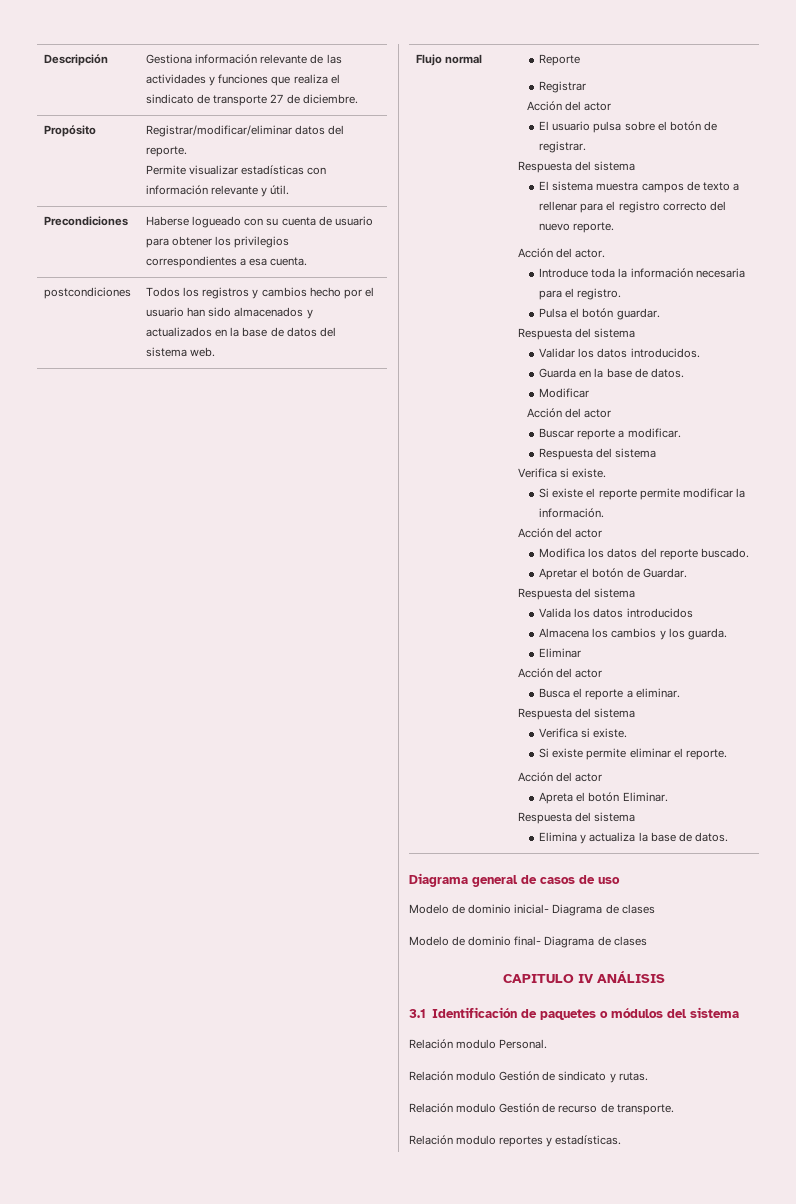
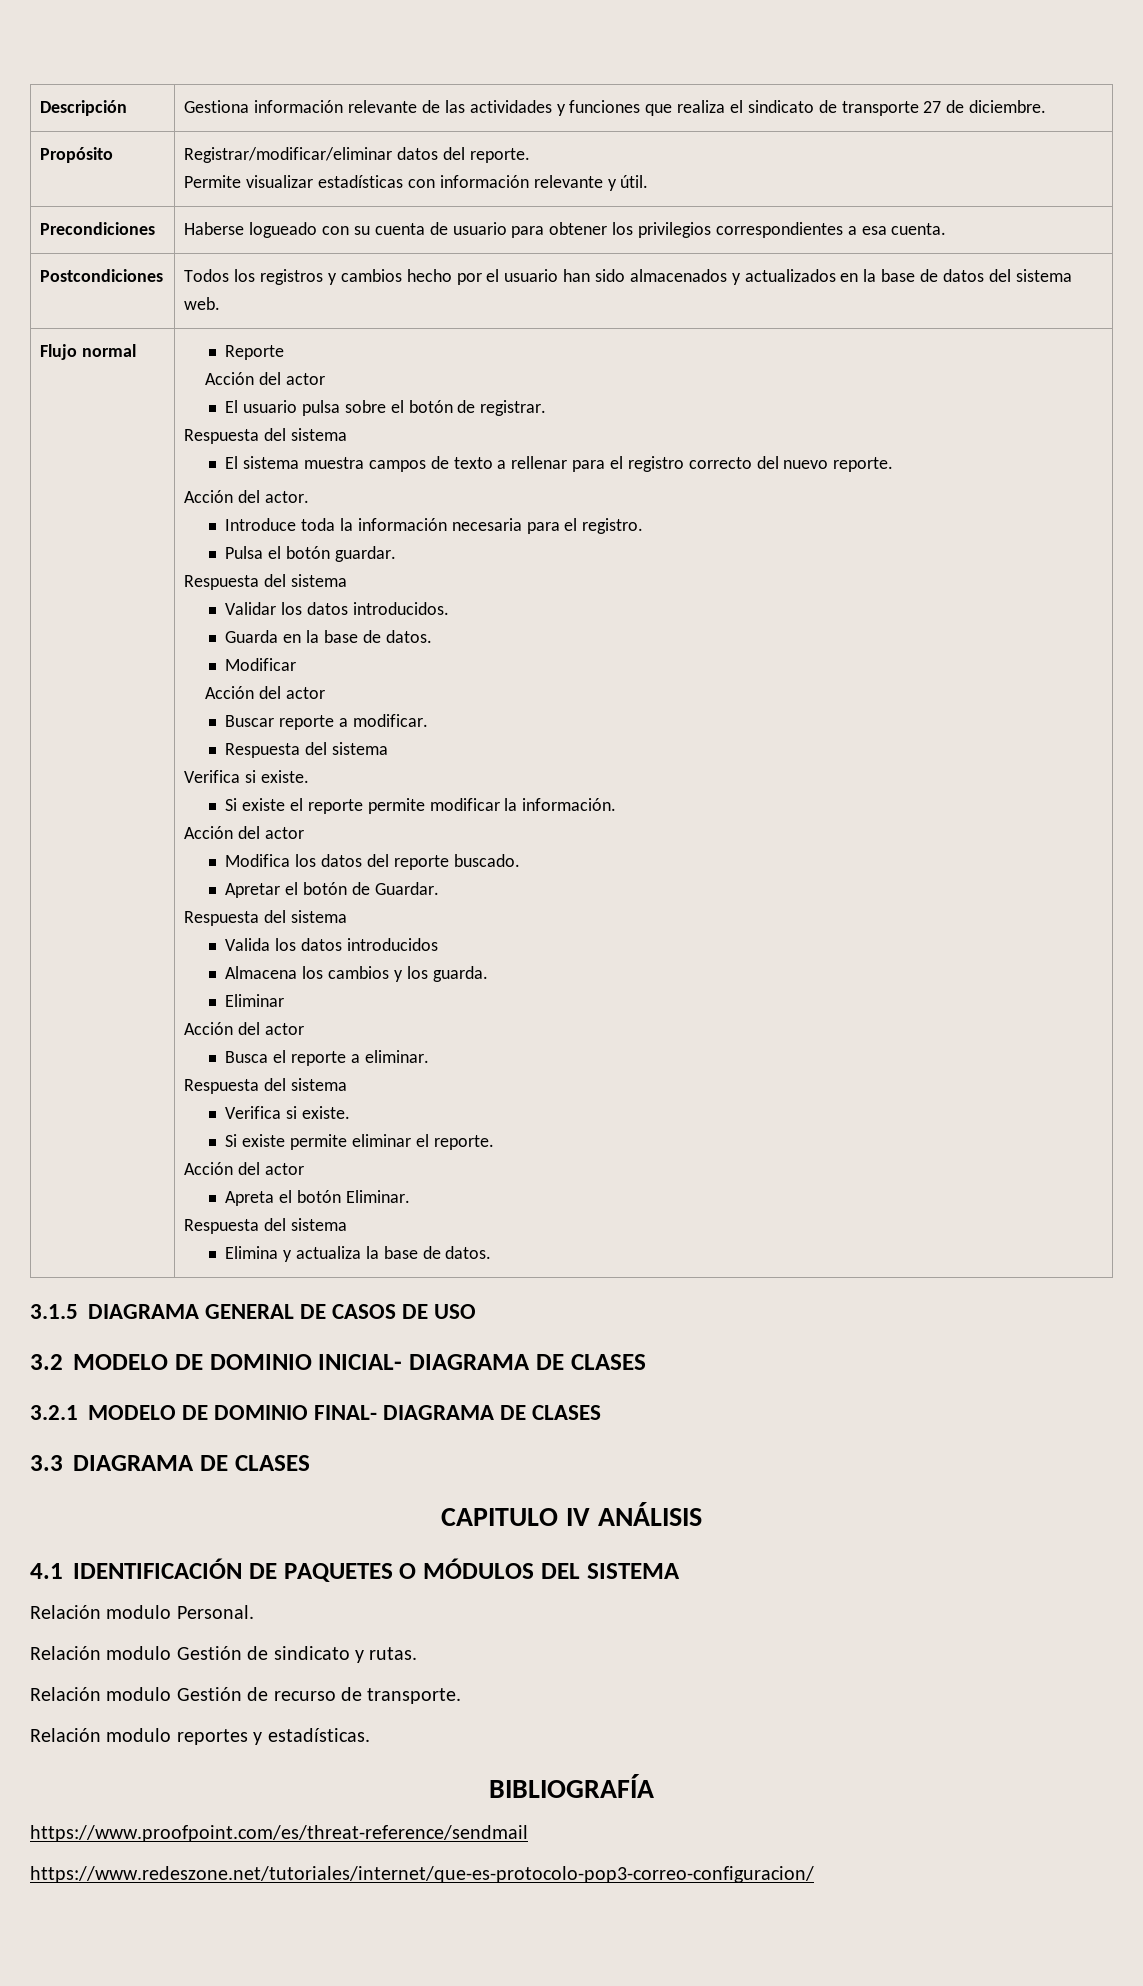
[44,287,132,299] postcondiciones -> [40,269,164,282] Postcondiciones
[539,81,587,93] // Registrar -> (285, 352) none
[409,873,620,887] [409,904,655,916] [409,936,647,948] [503,971,665,983] [409,1007,739,1020] Diagrama general de casos de uso // Modelo de dominio inicial- Diagrama de clases // Modelo de dominio final- Diagrama de clases // CAPITULO IV ANÁLISIS // 3.1 Identificación de paquetes o módulos del sistema -> [30,1304,477,1319] [30,1354,646,1370] [30,1405,602,1420] [30,1455,310,1471] [441,1502,702,1526] [30,1558,680,1582] 3.1.5 DIAGRAMA GENERAL DE CASOS DE USO // 3.2 MODELO DE DOMINIO INICIAL- DIAGRAMA DE CLASES // 3.2.1 MODELO DE DOMINIO FINAL- DIAGRAMA DE CLASES // 3.3 DIAGRAMA DE CLASES // CAPITULO IV ANÁLISIS // 4.1 IDENTIFICACIÓN DE PAQUETES O MÓDULOS DEL SISTEMA
(622, 1140) none -> [489,1774,654,1798] [30,1825,528,1842] [30,1866,814,1883] // BIBLIOGRAFÍA // https://www.proofpoint.com/es/threat-reference/sendmail // https://www.redeszone.net/tutoriales/internet/que-es-protocolo-pop3-correo-configuracion/

